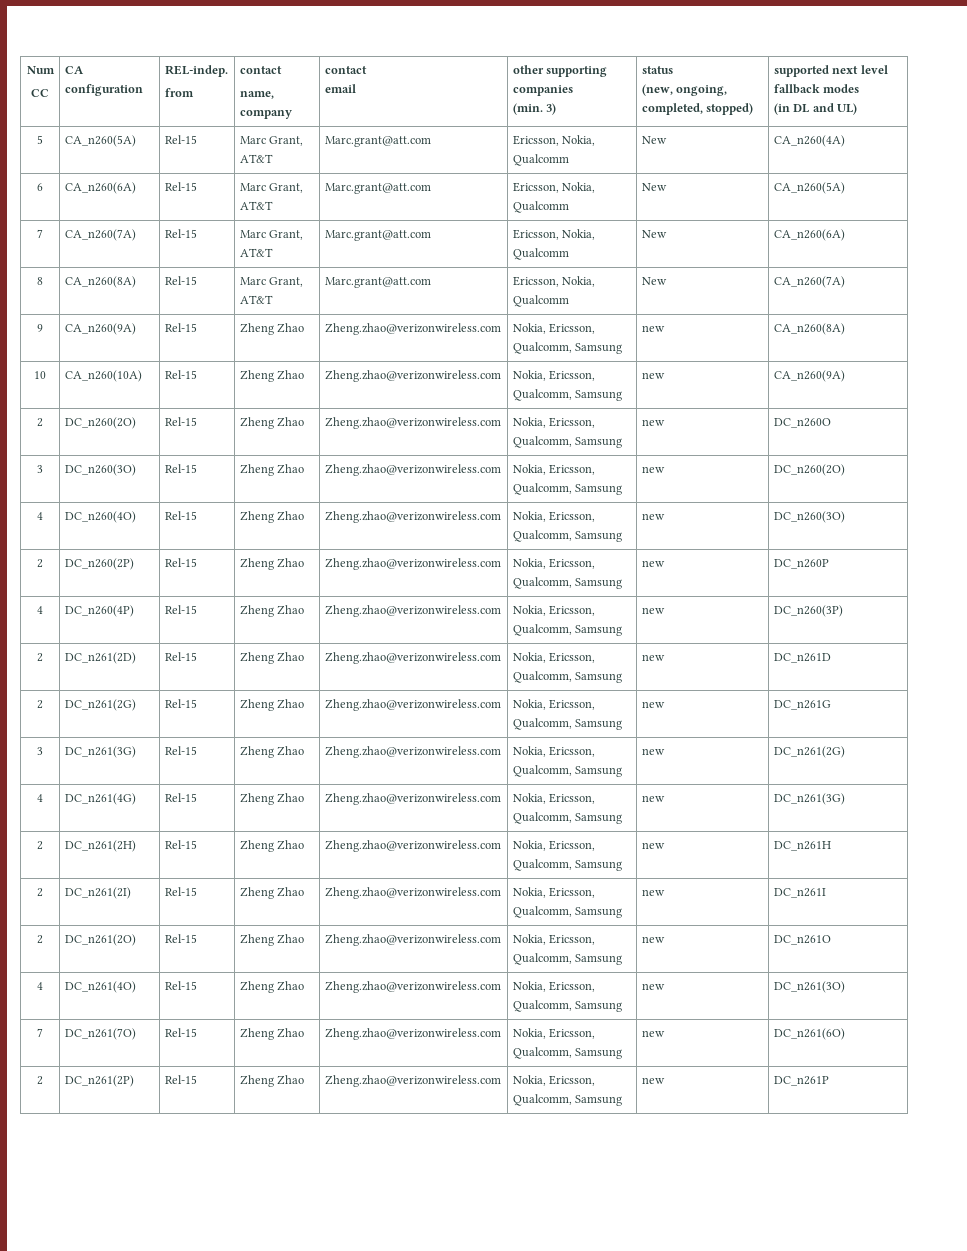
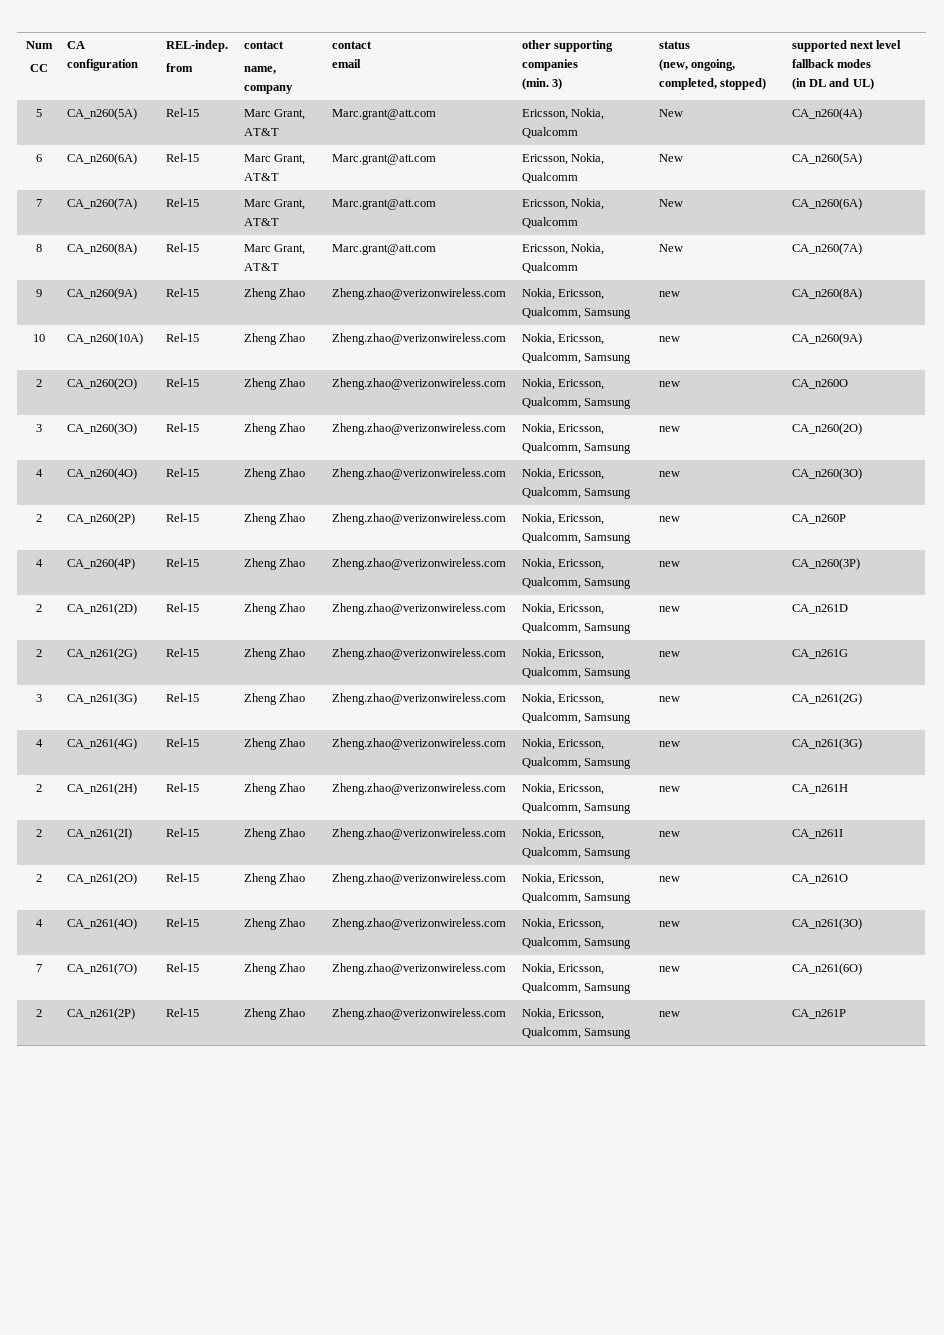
[64,417,136,429] [164,417,197,426] [239,417,305,429] [324,417,501,429] [512,417,596,428] [512,436,623,448] [641,419,665,426] [773,418,831,428] [37,465,43,473] [64,464,136,476] [164,464,197,473] [239,464,305,476] [324,464,501,476] [512,464,596,475] [512,483,623,495] [641,466,665,473] [773,464,845,476] [37,512,43,520] [64,511,136,523] [164,511,197,520] [239,511,305,523] [324,511,501,523] [512,511,596,522] [512,530,623,542] [641,513,665,520] [773,511,845,523] [37,559,43,568] [64,558,134,570] [164,558,197,567] [239,558,305,570] [324,558,501,570] [512,558,596,569] [512,577,623,589] [641,560,665,567] [773,559,829,569] [37,606,43,614] [64,605,134,617] [164,605,197,614] [239,605,305,617] [324,605,501,617] [512,605,596,616] [512,624,623,636] [641,607,665,614] [773,605,843,617] [37,653,43,662] [64,652,136,664] [164,652,197,661] [239,652,305,664] [324,652,501,664] [512,652,596,663] [512,671,623,683] [641,654,665,661] [773,653,831,663] [37,700,43,709] [64,699,136,711] [164,699,197,708] [239,699,305,711] [324,699,501,711] [512,699,596,710] [512,718,623,730] [641,701,665,708] [773,700,831,710] [37,747,43,755] [64,746,136,758] [164,746,197,755] [239,746,305,758] [324,746,501,758] [512,746,596,757] [512,765,623,777] [641,748,665,755] [773,746,845,758] [37,794,43,802] [64,793,136,805] [164,793,197,802] [239,793,305,805] [324,793,501,805] [512,793,596,804] [512,812,623,824] [641,795,665,802] [773,793,845,805] [37,841,43,850] [64,840,136,852] [164,840,197,849] [239,840,305,852] [324,840,501,852] [512,840,596,851] [512,859,623,871] [641,842,665,849] [773,841,831,851] [37,888,43,897] [64,887,131,899] [164,887,197,896] [239,887,305,899] [324,887,501,899] [512,887,596,898] [512,906,623,918] [641,889,665,896] [773,888,826,898] [37,935,43,944] [64,934,136,946] [164,934,197,943] [239,934,305,946] [324,934,501,946] [512,934,596,945] [512,953,623,965] [641,936,665,943] [773,935,831,945] [37,982,43,990] [64,981,136,993] [164,981,197,990] [239,981,305,993] [324,981,501,993] [512,981,596,992] [512,1000,623,1012] [641,983,665,990] [773,981,845,993] [37,1028,43,1037] [64,1028,136,1040] [164,1028,197,1037] [239,1028,305,1040] [324,1028,501,1040] [512,1028,596,1039] [512,1047,623,1059] [641,1030,665,1037] [773,1028,845,1040] [37,1076,43,1085] [64,1075,134,1087] [164,1075,197,1084] [239,1075,305,1087] [324,1075,501,1087] [512,1075,596,1086] [512,1094,623,1106] [641,1077,665,1084] [773,1076,829,1086] DC_n260(2O) | Rel-15 | Zheng Zhao | Zheng.zhao@verizonwireless.com | Nokia, Ericsson, Qualcomm, Samsung | new | DC_n260O // 3 | DC_n260(3O) | Rel-15 | Zheng Zhao | Zheng.zhao@verizonwireless.com | Nokia, Ericsson, Qualcomm, Samsung | new | DC_n260(2O) // 4 | DC_n260(4O) | Rel-15 | Zheng Zhao | Zheng.zhao@verizonwireless.com | Nokia, Ericsson, Qualcomm, Samsung | new | DC_n260(3O) // 2 | DC_n260(2P) | Rel-15 | Zheng Zhao | Zheng.zhao@verizonwireless.com | Nokia, Ericsson, Qualcomm, Samsung | new | DC_n260P // 4 | DC_n260(4P) | Rel-15 | Zheng Zhao | Zheng.zhao@verizonwireless.com | Nokia, Ericsson, Qualcomm, Samsung | new | DC_n260(3P) // 2 | DC_n261(2D) | Rel-15 | Zheng Zhao | Zheng.zhao@verizonwireless.com | Nokia, Ericsson, Qualcomm, Samsung | new | DC_n261D // 2 | DC_n261(2G) | Rel-15 | Zheng Zhao | Zheng.zhao@verizonwireless.com | Nokia, Ericsson, Qualcomm, Samsung | new | DC_n261G // 3 | DC_n261(3G) | Rel-15 | Zheng Zhao | Zheng.zhao@verizonwireless.com | Nokia, Ericsson, Qualcomm, Samsung | new | DC_n261(2G) // 4 | DC_n261(4G) | Rel-15 | Zheng Zhao | Zheng.zhao@verizonwireless.com | Nokia, Ericsson, Qualcomm, Samsung | new | DC_n261(3G) // 2 | DC_n261(2H) | Rel-15 | Zheng Zhao | Zheng.zhao@verizonwireless.com | Nokia, Ericsson, Qualcomm, Samsung | new | DC_n261H // 2 | DC_n261(2I) | Rel-15 | Zheng Zhao | Zheng.zhao@verizonwireless.com | Nokia, Ericsson, Qualcomm, Samsung | new | DC_n261I // 2 | DC_n261(2O) | Rel-15 | Zheng Zhao | Zheng.zhao@verizonwireless.com | Nokia, Ericsson, Qualcomm, Samsung | new | DC_n261O // 4 | DC_n261(4O) | Rel-15 | Zheng Zhao | Zheng.zhao@verizonwireless.com | Nokia, Ericsson, Qualcomm, Samsung | new | DC_n261(3O) // 7 | DC_n261(7O) | Rel-15 | Zheng Zhao | Zheng.zhao@verizonwireless.com | Nokia, Ericsson, Qualcomm, Samsung | new | DC_n261(6O) // 2 | DC_n261(2P) | Rel-15 | Zheng Zhao | Zheng.zhao@verizonwireless.com | Nokia, Ericsson, Qualcomm, Samsung | new | DC_n261P -> [66,378,137,390] [165,378,199,387] [243,378,305,390] [331,378,506,390] [521,378,604,390] [521,397,631,409] [658,381,680,387] [791,379,848,389] [35,424,42,432] [66,423,137,435] [165,423,199,432] [243,423,305,435] [331,423,506,435] [521,423,604,435] [521,442,631,454] [658,426,680,432] [791,423,862,435] [35,469,43,477] [66,468,137,480] [165,468,199,477] [243,468,305,480] [331,468,506,480] [521,468,604,480] [521,487,631,499] [658,471,680,477] [791,468,862,480] [35,514,42,522] [66,513,135,525] [165,513,199,522] [243,513,305,525] [331,513,506,525] [521,513,604,525] [521,532,631,544] [658,516,680,522] [791,514,846,524] [35,559,43,567] [66,558,135,570] [165,558,199,567] [243,558,305,570] [331,558,506,570] [521,558,604,570] [521,577,631,589] [658,561,680,567] [791,558,860,570] [35,604,42,612] [66,603,137,615] [165,603,199,612] [243,603,305,615] [331,603,506,615] [521,603,604,615] [521,622,631,634] [658,606,680,612] [791,604,848,614] [35,649,42,657] [66,648,137,660] [165,648,199,657] [243,648,305,660] [331,648,506,660] [521,648,604,660] [521,667,631,679] [658,651,680,657] [791,649,848,659] [35,694,42,702] [66,693,137,705] [165,693,199,702] [243,693,305,705] [331,693,506,705] [521,693,604,705] [521,712,631,724] [658,696,680,702] [791,693,862,705] [35,739,43,747] [66,738,137,750] [165,738,199,747] [243,738,305,750] [331,738,506,750] [521,738,604,750] [521,757,631,769] [658,741,680,747] [791,738,862,750] [35,784,42,792] [66,783,137,795] [165,783,199,792] [243,783,305,795] [331,783,506,795] [521,783,604,795] [521,802,631,814] [658,786,680,792] [791,784,848,794] [35,829,42,837] [66,828,132,840] [165,828,199,837] [243,828,305,840] [331,828,506,840] [521,828,604,840] [521,847,631,859] [658,831,680,837] [791,829,843,839] [35,874,42,882] [66,873,137,885] [165,873,199,882] [243,873,305,885] [331,873,506,885] [521,873,604,885] [521,892,631,904] [658,876,680,882] [791,874,848,884] [35,919,43,927] [66,918,137,930] [165,918,199,927] [243,918,305,930] [331,918,506,930] [521,918,604,930] [521,937,631,949] [658,921,680,927] [791,918,862,930] [35,964,42,972] [66,963,137,975] [165,963,199,972] [243,963,305,975] [331,963,506,975] [521,963,604,975] [521,982,631,994] [658,966,680,972] [791,963,862,975] [35,1009,42,1017] [66,1008,135,1020] [165,1008,199,1017] [243,1008,305,1020] [331,1008,506,1020] [521,1008,604,1020] [521,1027,631,1039] [658,1011,680,1017] [791,1009,846,1019] CA_n260(2O) | Rel-15 | Zheng Zhao | Zheng.zhao@verizonwireless.com | Nokia, Ericsson, Qualcomm, Samsung | new | CA_n260O // 3 | CA_n260(3O) | Rel-15 | Zheng Zhao | Zheng.zhao@verizonwireless.com | Nokia, Ericsson, Qualcomm, Samsung | new | CA_n260(2O) // 4 | CA_n260(4O) | Rel-15 | Zheng Zhao | Zheng.zhao@verizonwireless.com | Nokia, Ericsson, Qualcomm, Samsung | new | CA_n260(3O) // 2 | CA_n260(2P) | Rel-15 | Zheng Zhao | Zheng.zhao@verizonwireless.com | Nokia, Ericsson, Qualcomm, Samsung | new | CA_n260P // 4 | CA_n260(4P) | Rel-15 | Zheng Zhao | Zheng.zhao@verizonwireless.com | Nokia, Ericsson, Qualcomm, Samsung | new | CA_n260(3P) // 2 | CA_n261(2D) | Rel-15 | Zheng Zhao | Zheng.zhao@verizonwireless.com | Nokia, Ericsson, Qualcomm, Samsung | new | CA_n261D // 2 | CA_n261(2G) | Rel-15 | Zheng Zhao | Zheng.zhao@verizonwireless.com | Nokia, Ericsson, Qualcomm, Samsung | new | CA_n261G // 3 | CA_n261(3G) | Rel-15 | Zheng Zhao | Zheng.zhao@verizonwireless.com | Nokia, Ericsson, Qualcomm, Samsung | new | CA_n261(2G) // 4 | CA_n261(4G) | Rel-15 | Zheng Zhao | Zheng.zhao@verizonwireless.com | Nokia, Ericsson, Qualcomm, Samsung | new | CA_n261(3G) // 2 | CA_n261(2H) | Rel-15 | Zheng Zhao | Zheng.zhao@verizonwireless.com | Nokia, Ericsson, Qualcomm, Samsung | new | CA_n261H // 2 | CA_n261(2I) | Rel-15 | Zheng Zhao | Zheng.zhao@verizonwireless.com | Nokia, Ericsson, Qualcomm, Samsung | new | CA_n261I // 2 | CA_n261(2O) | Rel-15 | Zheng Zhao | Zheng.zhao@verizonwireless.com | Nokia, Ericsson, Qualcomm, Samsung | new | CA_n261O // 4 | CA_n261(4O) | Rel-15 | Zheng Zhao | Zheng.zhao@verizonwireless.com | Nokia, Ericsson, Qualcomm, Samsung | new | CA_n261(3O) // 7 | CA_n261(7O) | Rel-15 | Zheng Zhao | Zheng.zhao@verizonwireless.com | Nokia, Ericsson, Qualcomm, Samsung | new | CA_n261(6O) // 2 | CA_n261(2P) | Rel-15 | Zheng Zhao | Zheng.zhao@verizonwireless.com | Nokia, Ericsson, Qualcomm, Samsung | new | CA_n261P

